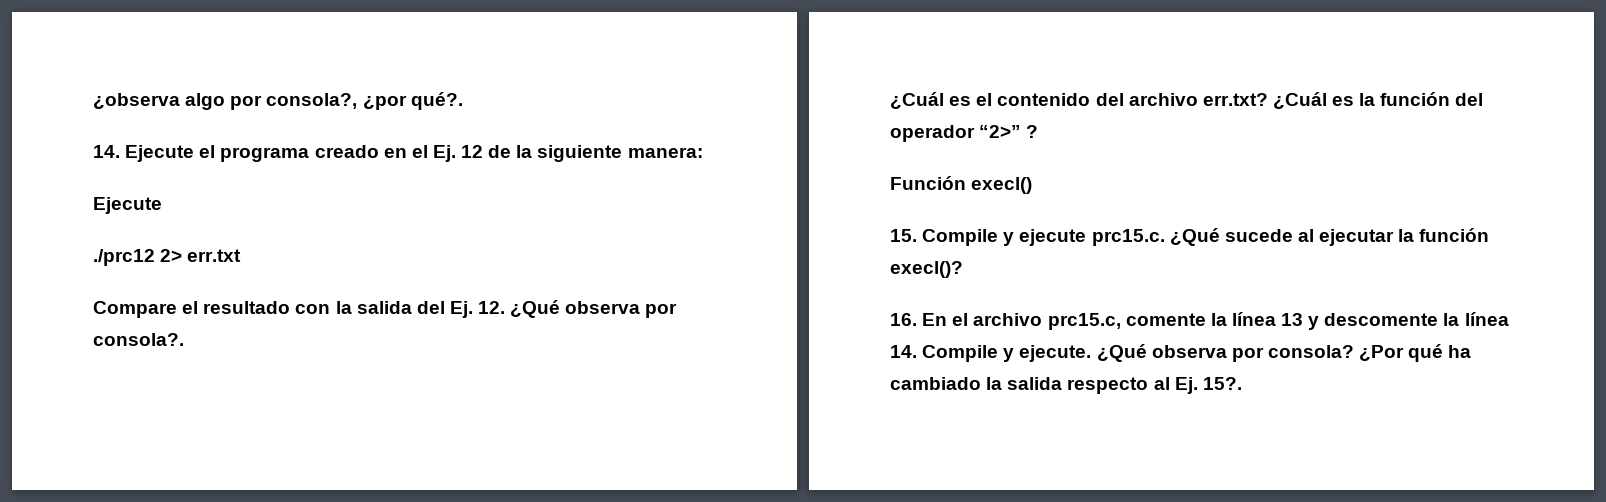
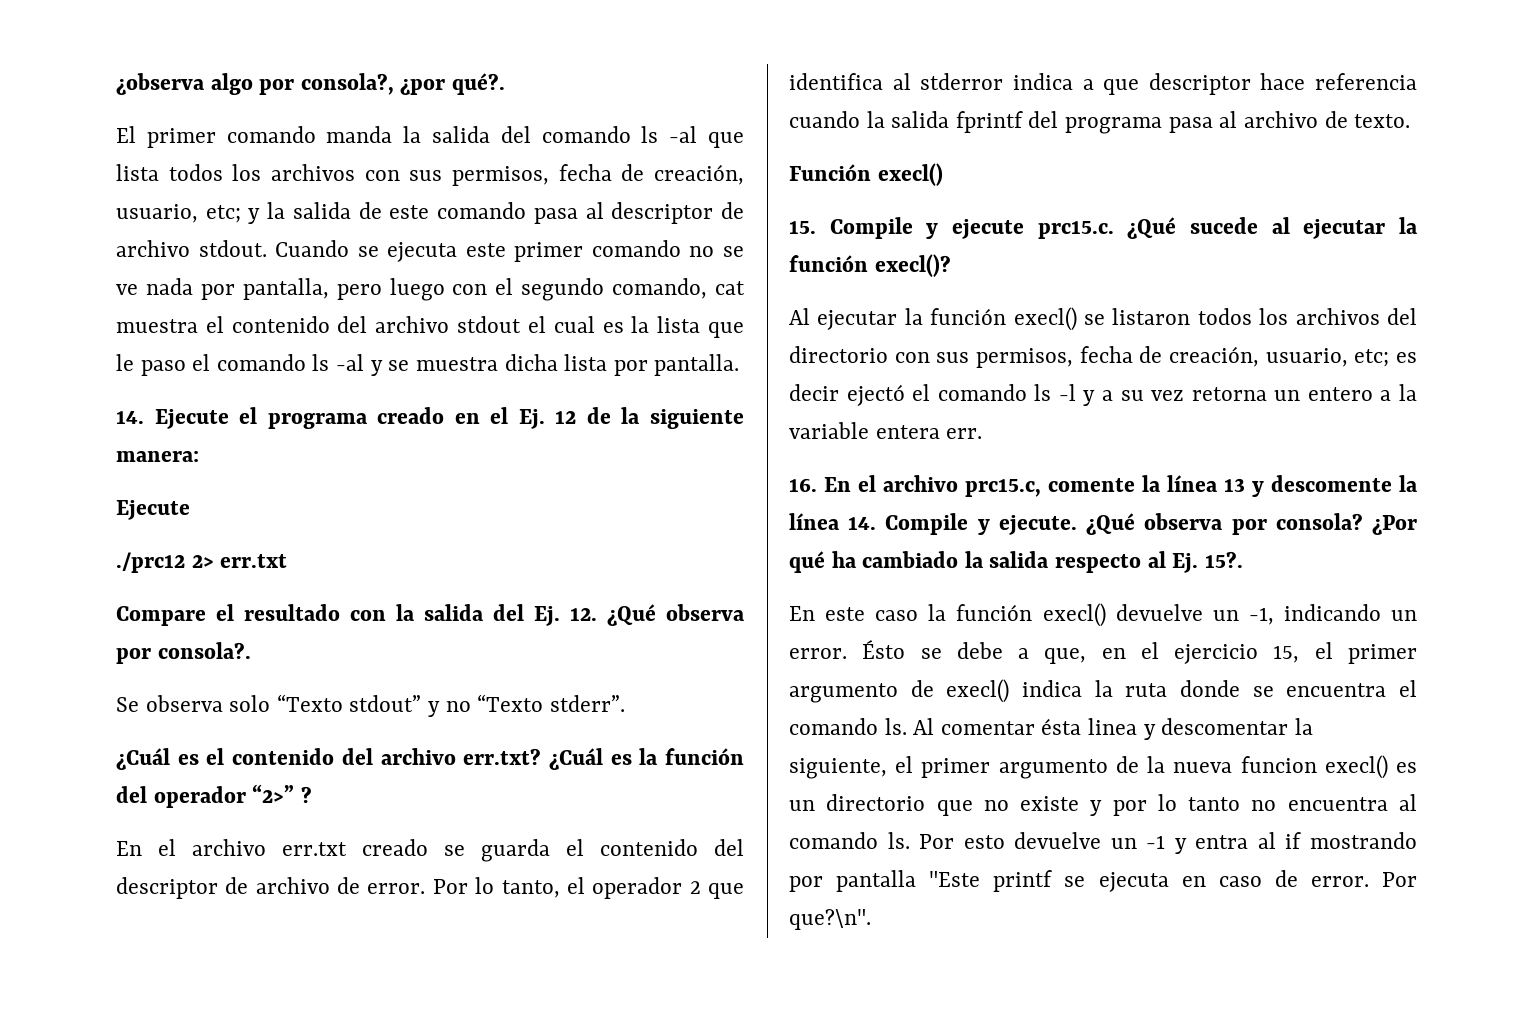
(463, 101) none -> [116,126,744,148] [116,164,745,186] [116,202,745,224] [116,240,744,262] [116,278,745,301] [116,316,745,338] [116,354,740,376] // El primer comando manda la salida del comando ls -al que lista todos los archivos con sus permisos, fecha de creación, usuario, etc; y la salida de este comando pasa al descriptor de archivo stdout. Cuando se ejecuta este primer comando no se ve nada por pantalla, pero luego con el segundo comando, cat muestra el contenido del archivo stdout el cual es la lista que le paso el comando ls -al y se muestra dicha lista por pantalla.
(184, 339) none -> [116,694,625,717] // Se observa solo “Texto stdout” y no “Texto stderr”.
(1039, 131) none -> [116,839,744,862] [116,877,745,899] [789,73,1417,95] [789,111,1411,134] // En el archivo err.txt creado se guarda el contenido del descriptor de archivo de error. Por lo tanto, el operador 2 que identifica al stderror indica a que descriptor hace referencia cuando la salida fprintf del programa pasa al archivo de texto.
(963, 269) none -> [789,307,1417,331] [789,346,1417,368] [789,384,1417,406] [789,422,983,439] // Al ejecutar la función execl() se listaron todos los archivos del directorio con sus permisos, fecha de creación, usuario, etc; es decir ejectó el comando ls -l y a su vez retorna un entero a la variable entera err.
(1242, 383) none -> [789,603,1417,627] [789,640,1417,664] [789,679,1417,703] [789,718,1313,740] [789,755,1417,779] [789,794,1417,816] [789,832,1417,854] [789,870,1417,892] [789,909,871,930] // En este caso la función execl() devuelve un -1, indicando un error. Ésto se debe a que, en el ejercicio 15, el primer argumento de execl() indica la ruta donde se encuentra el comando ls. Al comentar ésta linea y descomentar la siguiente, el primer argumento de la nueva funcion execl() es un directorio que no existe y por lo tanto no encuentra al comando ls. Por esto devuelve un -1 y entra al if mostrando por pantalla "Este printf se ejecuta en caso de error. Por que?\n".

